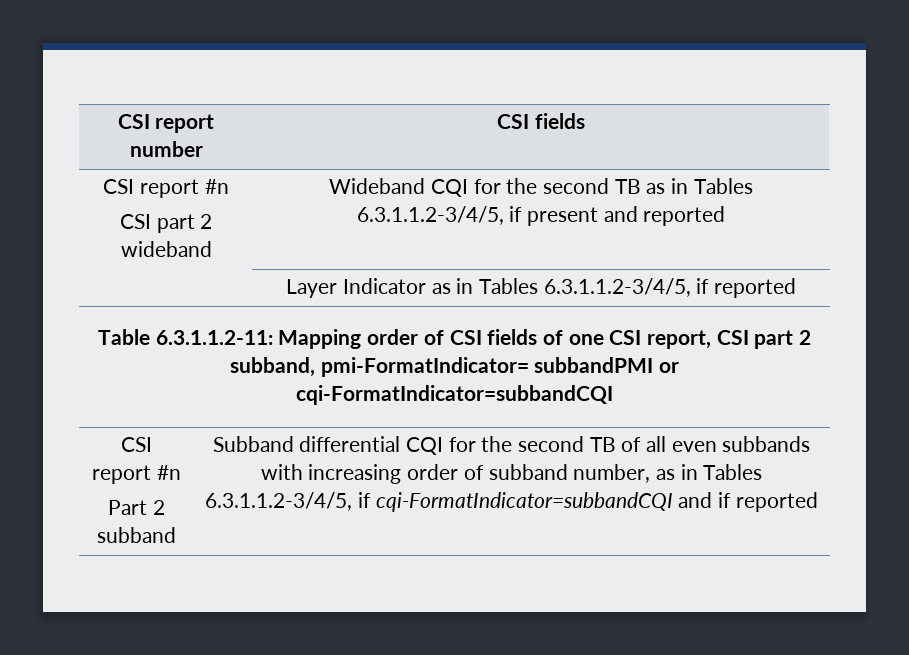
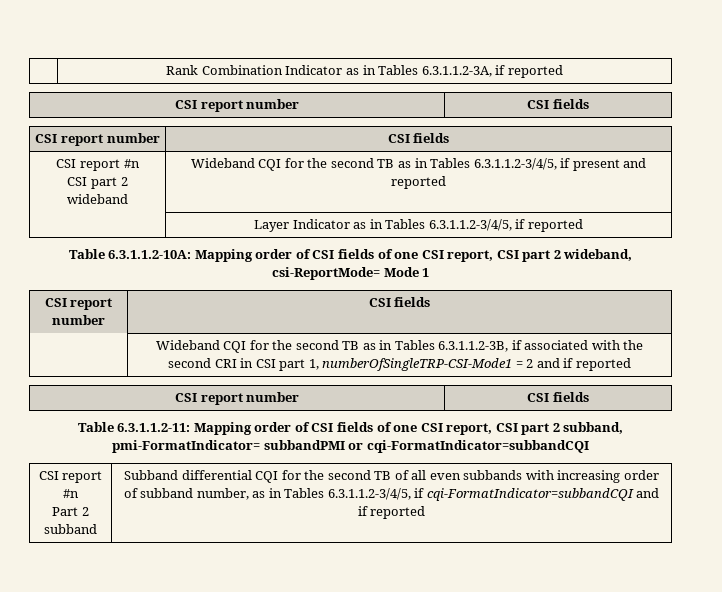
(117, 121) none -> [166,65,563,78] [174,99,300,112] [527,99,589,109] | Rank Combination Indicator as in Tables 6.3.1.1.2-3A, if reported // CSI report number | CSI fields //
(796, 288) none -> [68,249,633,262] [271,267,430,280] [44,298,113,310] [52,315,105,325] [368,297,431,307] [155,340,644,353] [168,358,631,371] [174,392,300,405] [527,392,589,402] // Table 6.3.1.1.2-10A: Mapping order of CSI fields of one CSI report, CSI part 2 wideband, csi-ReportMode= Mode 1 // CSI report number | CSI fields // | Wideband CQI for the second TB as in Tables 6.3.1.1.2-3B, if associated with the second CRI in CSI part 1, numberOfSingleTRP-CSI-Mode1 = 2 and if reported // CSI report number | CSI fields

